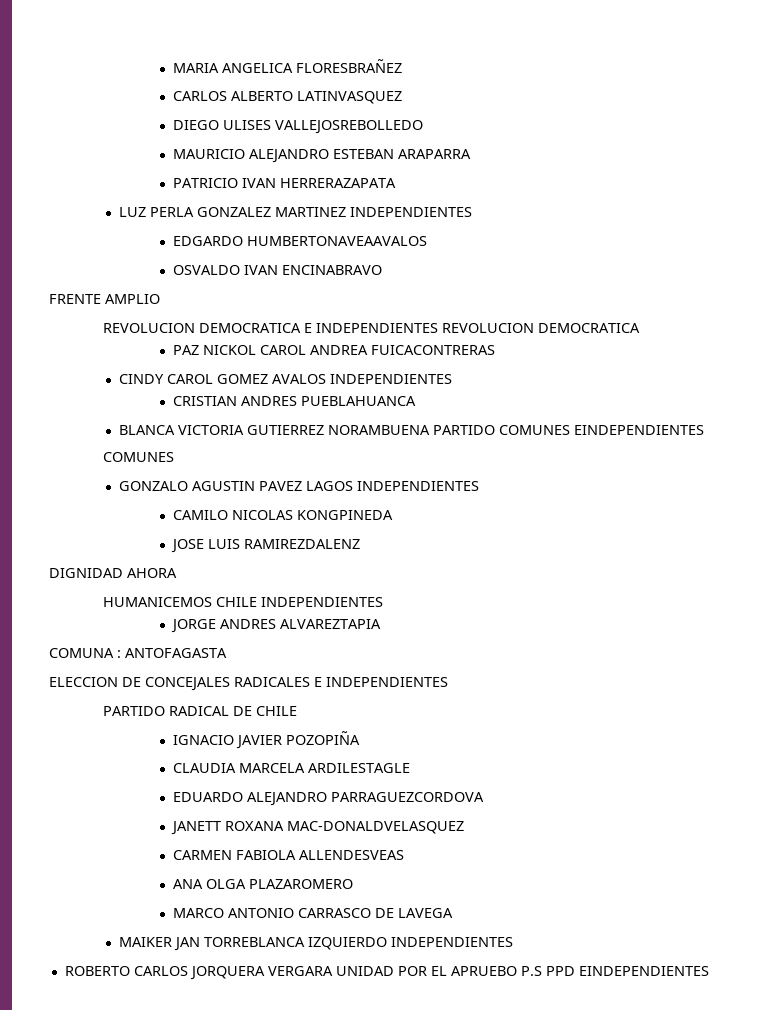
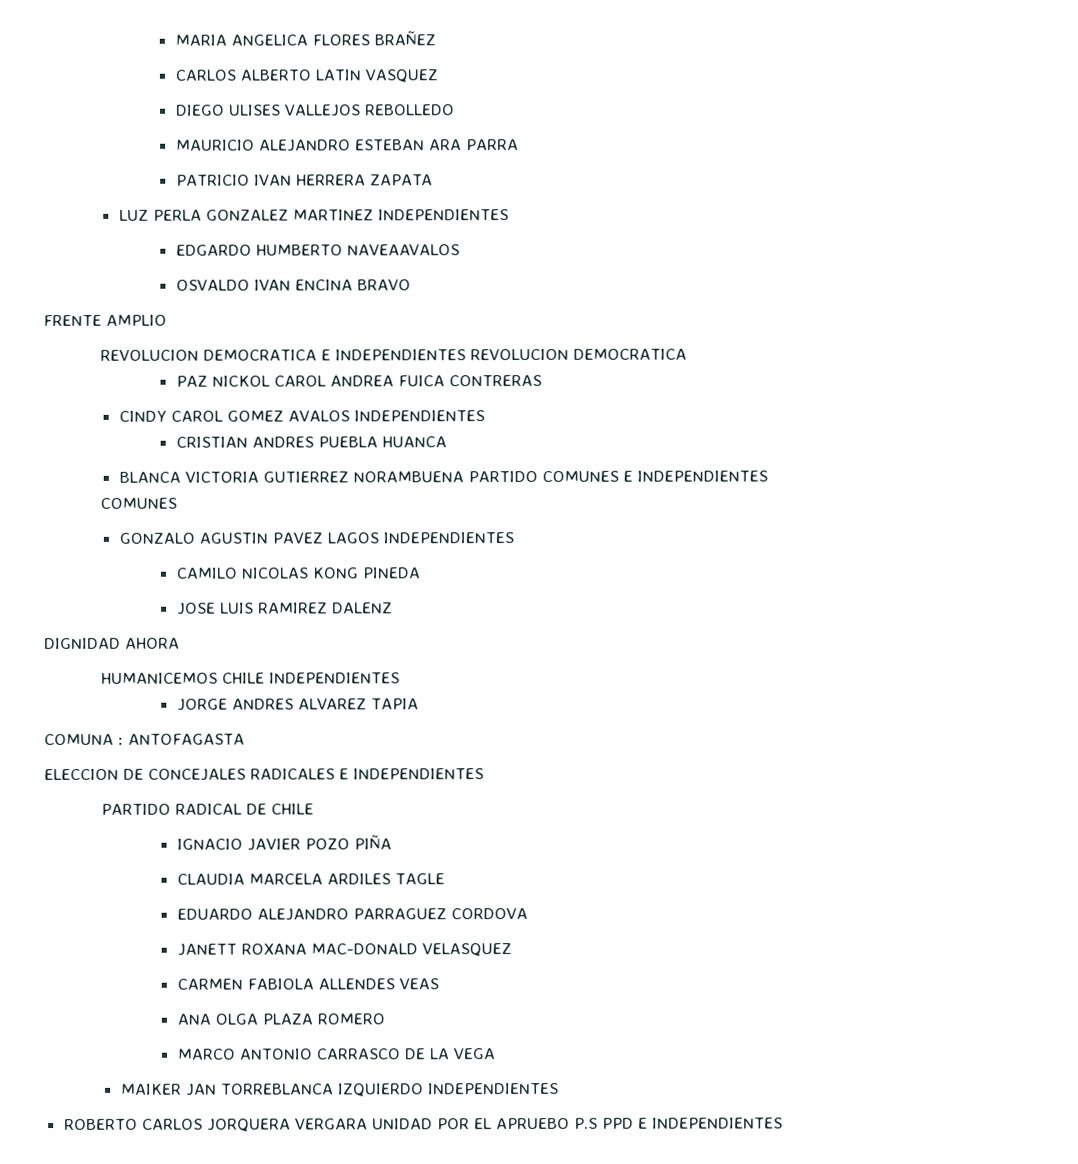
[296,59,403,73] FLORESBRAÑEZ -> [311,31,436,46] FLORES BRAÑEZ
[297,91,403,104] LATINVASQUEZ -> [314,69,438,83] LATIN VASQUEZ
[275,120,424,134] VALLEJOSREBOLLEDO -> [283,104,455,117] VALLEJOS REBOLLEDO
[398,149,472,159] ARAPARRA -> [428,139,519,151] ARA PARRA
[280,178,397,188] HERRERAZAPATA -> [295,174,434,186] HERRERA ZAPATA
[247,236,428,246] HUMBERTONAVEAAVALOS -> [255,244,461,256] HUMBERTO NAVEAAVALOS
[282,265,383,275] ENCINABRAVO -> [295,279,412,291] ENCINA BRAVO
[371,345,496,355] FUICACONTRERAS -> [397,374,542,387] FUICA CONTRERAS
[301,396,417,406] PUEBLAHUANCA -> [317,436,447,448] PUEBLA HUANCA
[574,425,705,435] EINDEPENDIENTES -> [622,470,768,482] E INDEPENDIENTES
[297,510,394,520] KONGPINEDA -> [311,567,420,579] KONG PINEDA
[244,539,361,549] RAMIREZDALENZ -> [257,602,393,614] RAMIREZ DALENZ
[280,619,382,629] ALVAREZTAPIA -> [297,698,420,710] ALVAREZ TAPIA
[286,731,361,745] POZOPIÑA -> [304,835,392,850] POZO PIÑA
[308,763,411,773] ARDILESTAGLE -> [326,873,445,885] ARDILES TAGLE
[331,792,485,802] PARRAGUEZCORDOVA -> [352,908,528,920] PARRAGUEZ CORDOVA
[287,821,465,834] MAC-DONALDVELASQUEZ -> [310,943,512,957] MAC-DONALD VELASQUEZ
[299,850,405,860] ALLENDESVEAS -> [317,978,439,990] ALLENDES VEAS
[249,879,354,889] PLAZAROMERO -> [261,1013,385,1025] PLAZA ROMERO
[398,908,454,918] LAVEGA -> [428,1048,495,1060] LA VEGA
[578,966,709,976] EINDEPENDIENTES -> [637,1117,783,1129] E INDEPENDIENTES

